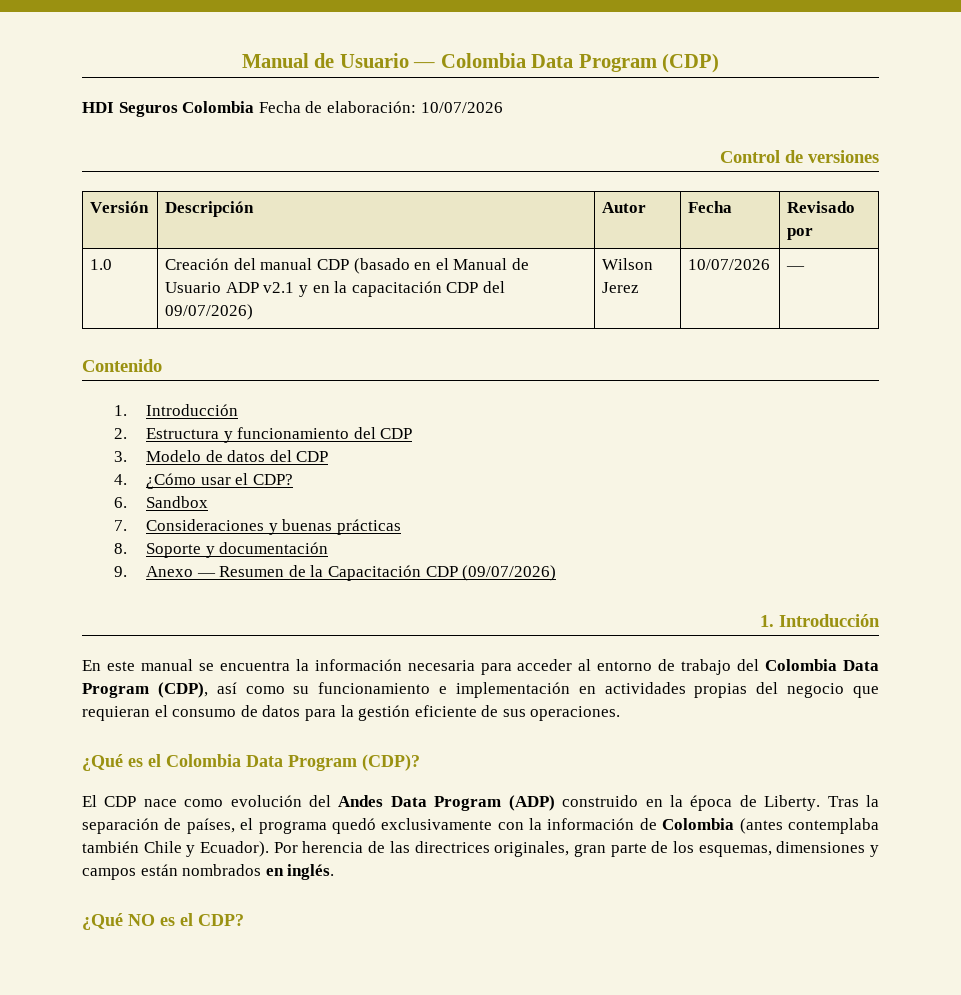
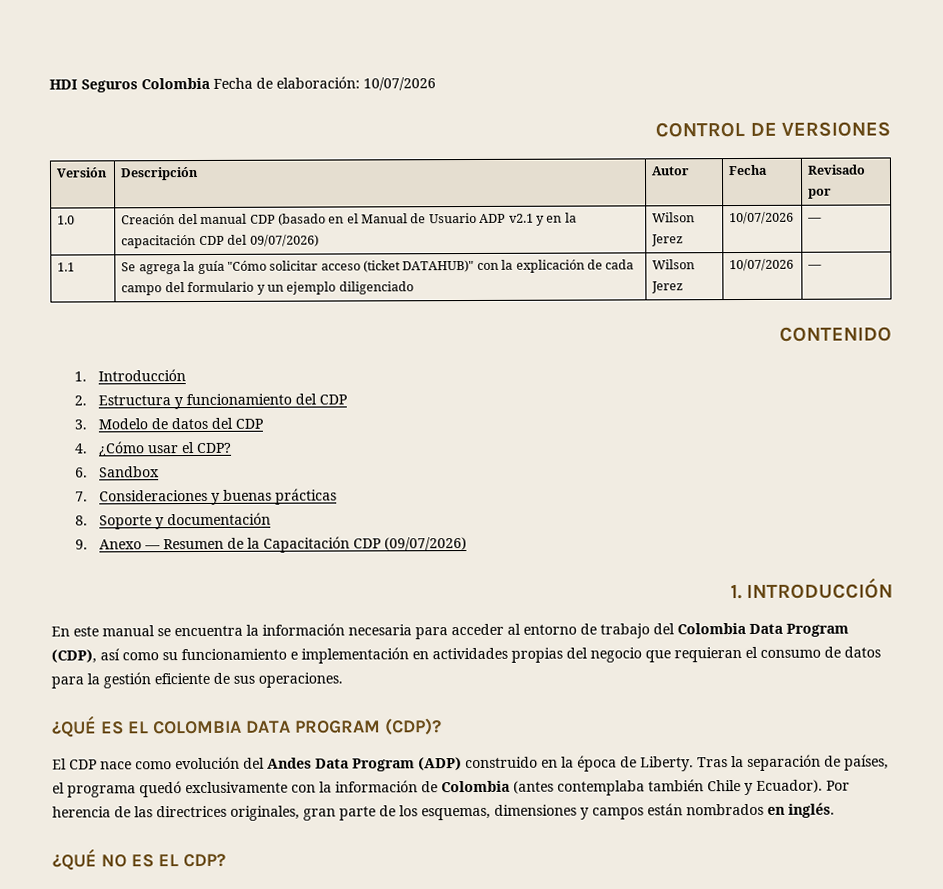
[241,53,720,73] Manual de Usuario — Colombia Data Program (CDP) // -> (49, 84) none
[720,150,879,163] Control de versiones -> [655,121,891,138] CONTROL DE VERSIONES
[82,359,162,372] // Contenido -> [57,262,76,272] [121,259,635,275] [121,281,414,296] [652,259,696,270] [651,281,684,294] [729,258,795,272] [807,264,823,269] [779,326,892,342] // 1.1 | Se agrega la guía "Cómo solicitar acceso (ticket DATAHUB)" con la explicación de cada campo del formulario y un ejemplo diligenciado | Wilson Jerez | 10/07/2026 | — // CONTENIDO
[779,614,880,627] Introducción -> [746,577,893,599] INTRODUCCIÓN
[82,754,357,771] ¿Qué es el Colombia Data Program -> [51,715,381,738] ¿QUÉ ES EL COLOMBIA DATA PROGRAM
[82,913,193,930] ¿Qué NO es el -> [52,848,179,871] ¿QUÉ NO ES EL

